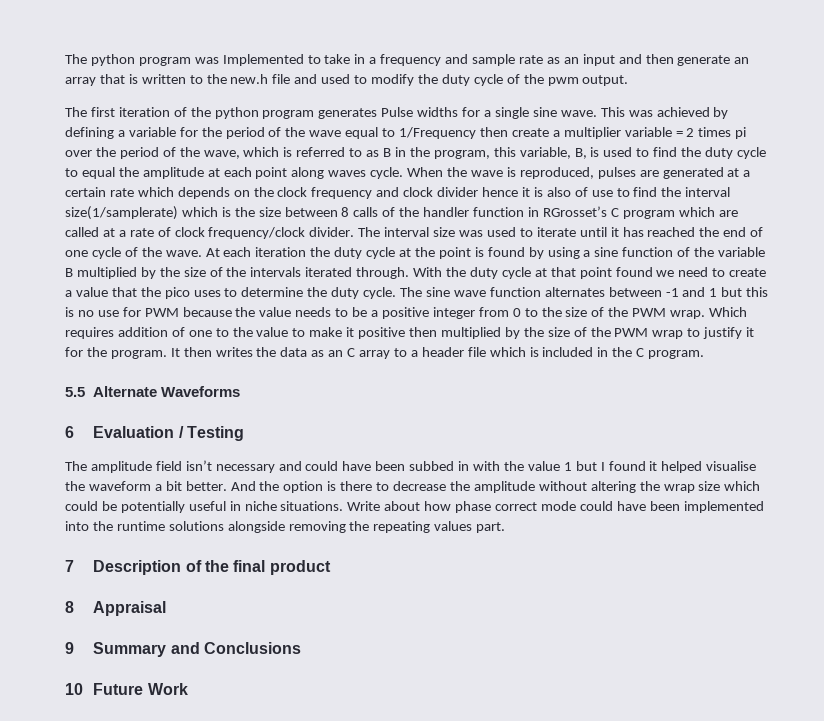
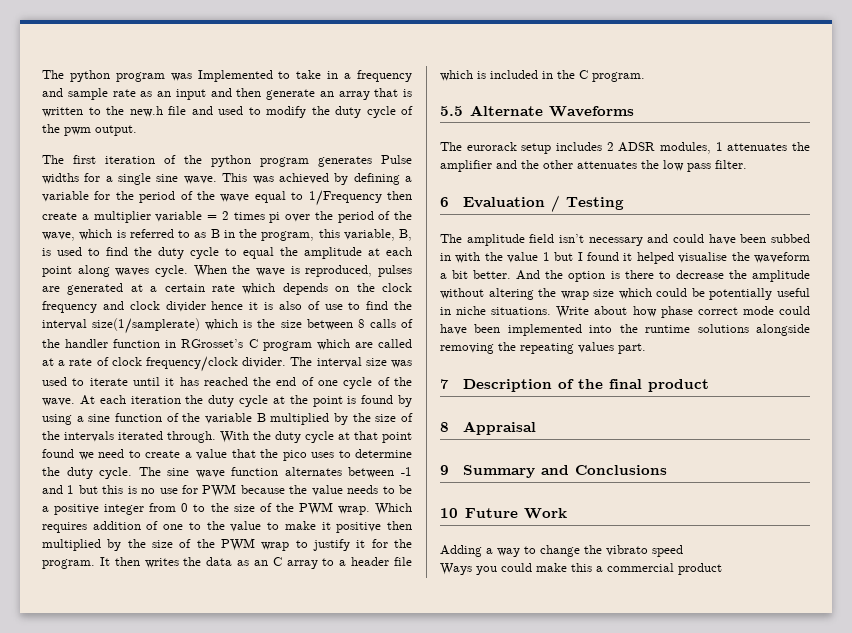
(241, 391) none -> [440,142,810,154] [440,160,747,172] // The eurorack setup includes 2 ADSR modules, 1 attenuates the amplifier and the other attenuates the low pass filter.
(188, 689) none -> [440,545,683,557] [440,563,722,575] // Adding a way to change the vibrato speed // Ways you could make this a commercial product

